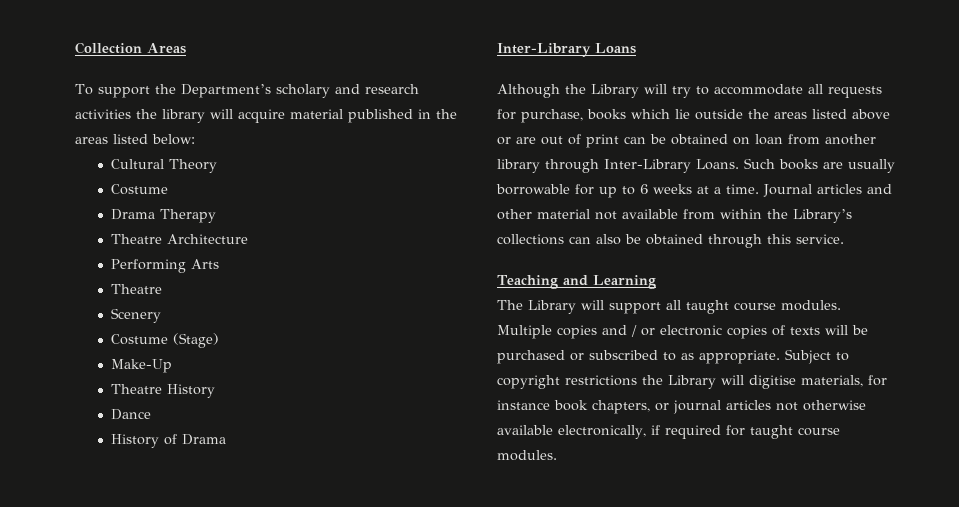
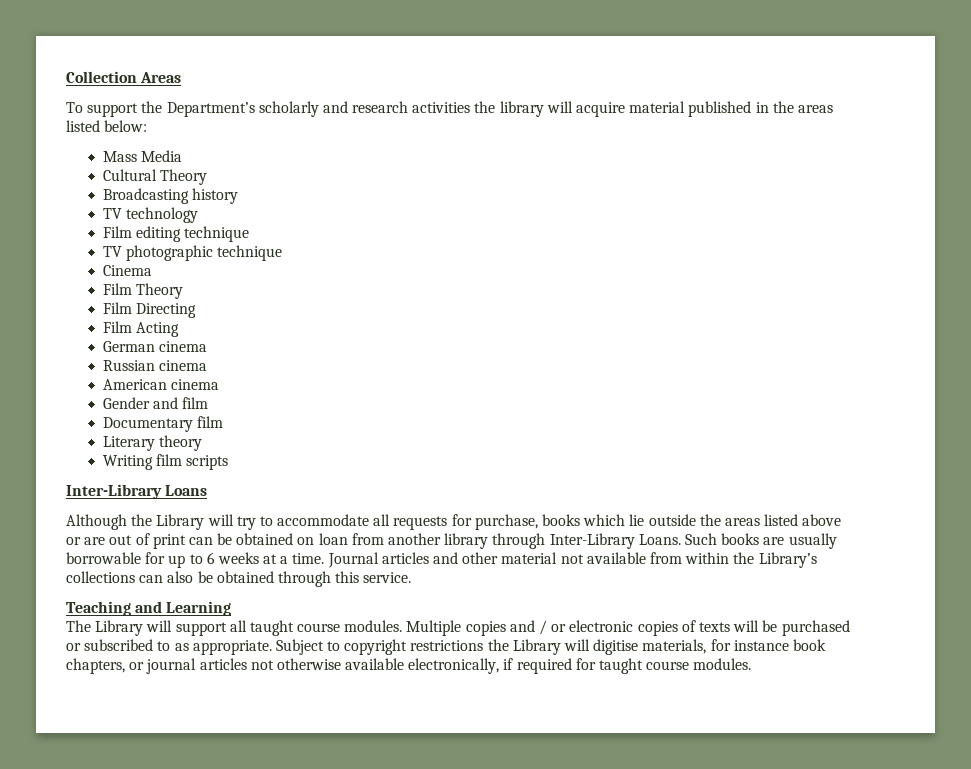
[275,84,330,98] scholary -> [258,101,319,117] scholarly
(195, 139) none -> [102,150,182,162] // Mass Media
[110,184,168,195] [110,209,216,223] [110,234,248,244] [110,259,219,273] [110,284,162,294] [110,308,161,323] [110,333,219,348] [110,359,172,373] [110,384,215,398] [110,409,151,420] [110,434,226,448] Costume // Drama Therapy // Theatre Architecture // Performing Arts // Theatre // Scenery // Costume (Stage) // Make-Up // Theatre History // Dance // History of Drama -> [102,188,238,204] [102,207,198,223] [102,226,249,242] [102,245,282,261] [102,265,152,276] [102,283,183,299] [102,302,196,318] [102,321,179,337] [102,341,207,352] [102,360,207,371] [102,379,219,390] [102,397,208,409] [102,416,223,432] [102,435,202,451] [102,454,228,470] Broadcasting history // TV technology // Film editing technique // TV photographic technique // Cinema // Film Theory // Film Directing // Film Acting // German cinema // Russian cinema // American cinema // Gender and film // Documentary film // Literary theory // Writing film scripts

